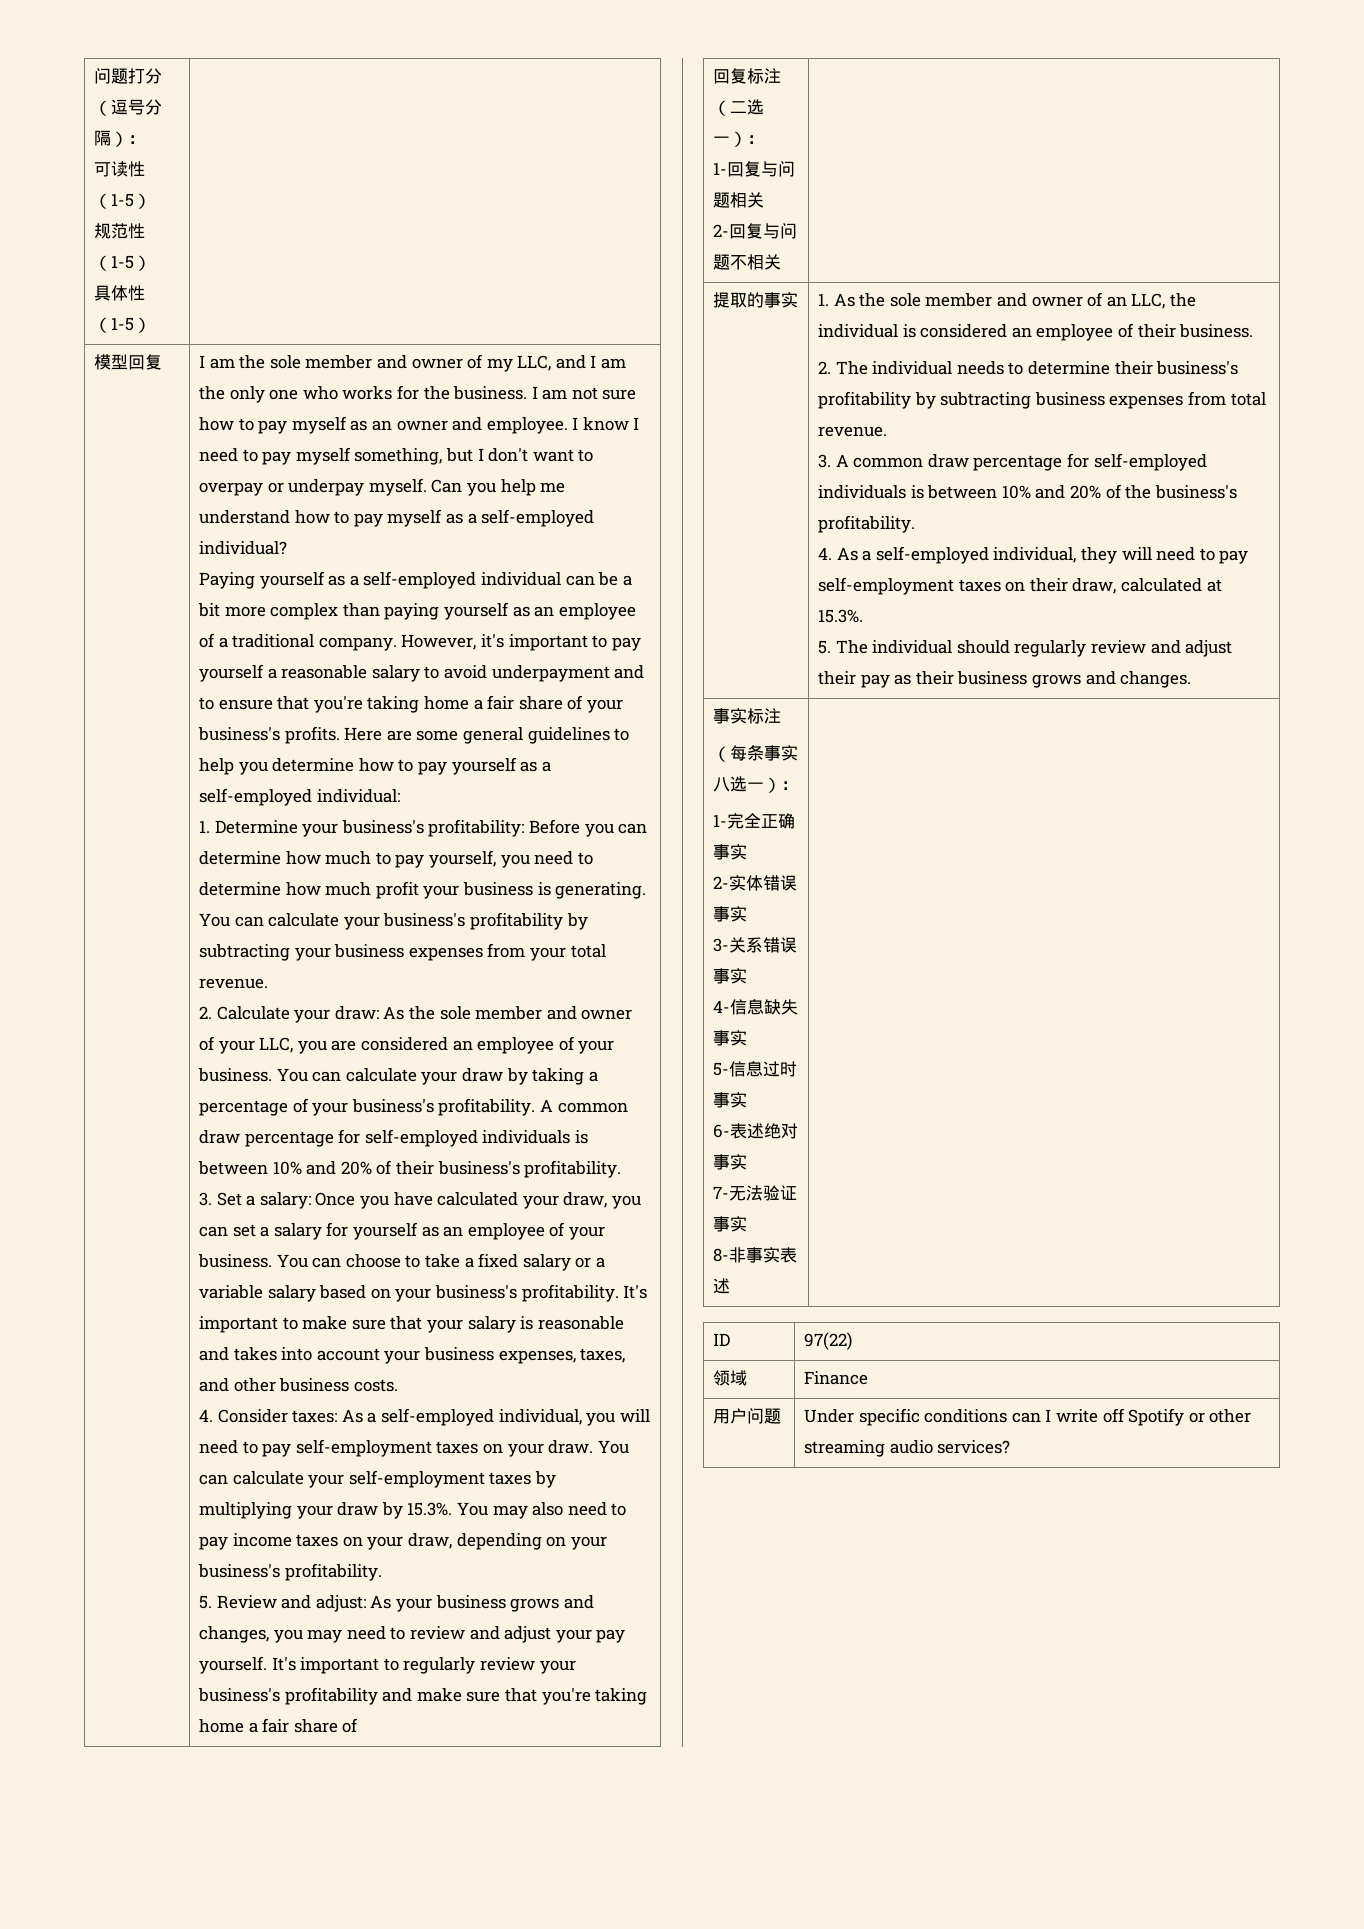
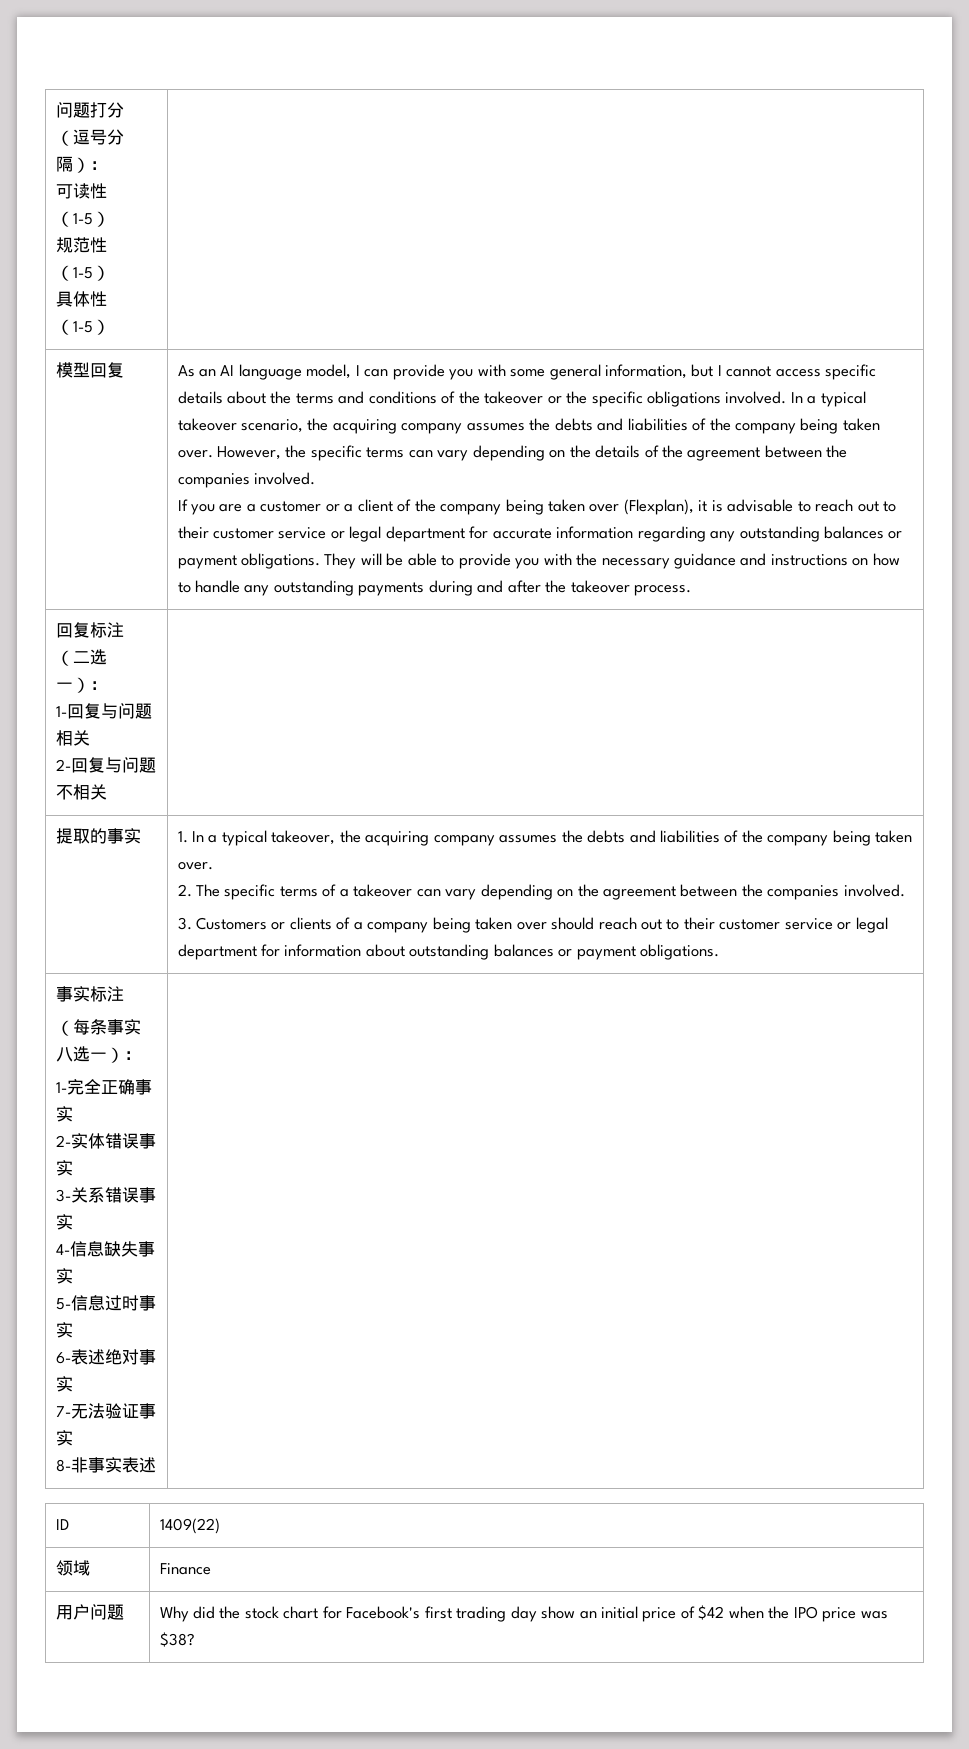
[198,354,627,372] [198,385,637,403] [198,416,640,434] [198,447,594,465] [198,478,566,496] [198,509,595,527] [198,541,287,555] [198,571,632,589] [197,602,636,620] [198,633,641,651] [198,664,645,682] [198,695,623,713] [197,726,630,744] [198,757,551,775] [198,788,400,806] [198,819,648,837] [198,850,593,868] [198,881,647,899] [198,912,588,930] [198,943,606,961] [198,978,268,989] [198,1006,633,1023] [198,1036,615,1054] [197,1068,598,1085] [198,1098,628,1116] [198,1129,588,1147] [197,1160,622,1178] [198,1192,641,1209] [198,1222,605,1240] [197,1253,605,1271] [198,1284,648,1302] [198,1316,624,1333] [198,1347,626,1364] [198,1378,398,1392] [198,1408,650,1426] [198,1439,629,1457] [198,1470,556,1488] [198,1502,627,1519] [198,1533,607,1550] [197,1563,382,1581] [198,1595,594,1612] [198,1626,626,1643] [198,1656,576,1674] [197,1687,648,1705] [198,1718,359,1733] I am the sole member and owner of my LLC, and I am the only one who works for the business. I am not sure how to pay myself as an owner and employee. I know I need to pay myself something, but I don't want to overpay or underpay myself. Can you help me understand how to pay myself as a self-employed individual? // Paying yourself as a self-employed individual can be a bit more complex than paying yourself as an employee of a traditional company. However, it's important to pay yourself a reasonable salary to avoid underpayment and to ensure that you're taking home a fair share of your business's profits. Here are some general guidelines to help you determine how to pay yourself as a self-employed individual: // 1. Determine your business's profitability: Before you can determine how much to pay yourself, you need to determine how much profit your business is generating. You can calculate your business's profitability by subtracting your business expenses from your total revenue. // 2. Calculate your draw: As the sole member and owner of your LLC, you are considered an employee of your business. You can calculate your draw by taking a percentage of your business's profitability. A common draw percentage for self-employed individuals is between 10% and 20% of their business's profitability. // 3. Set a salary: Once you have calculated your draw, you can set a salary for yourself as an employee of your business. You can choose to take a fixed salary or a variable salary based on your business's profitability. It's important to make sure that your salary is reasonable and takes into account your business expenses, taxes, and other business costs. // 4. Consider taxes: As a self-employed individual, you will need to pay self-employment taxes on your draw. You can calculate your self-employment taxes by multiplying your draw by 15.3%. You may also need to pay income taxes on your draw, depending on your business's profitability. // 5. Review and adjust: As your business grows and changes, you may need to review and adjust your pay yourself. It's important to regularly review your business's profitability and make sure that you're taking home a fair share of -> [177,364,877,380] [177,391,866,407] [177,418,880,434] [177,445,848,461] [177,472,316,488] [177,499,897,515] [177,526,903,542] [177,553,900,569] [177,580,692,596] As an AI language model, I can provide you with some general information, but I cannot access specific details about the terms and conditions of the takeover or the specific obligations involved. In a typical takeover scenario, the acquiring company assumes the debts and liabilities of the company being taken over. However, the specific terms can vary depending on the details of the agreement between the companies involved. // If you are a customer or a client of the company being taken over (Flexplan), it is advisable to reach out to their customer service or legal department for accurate information regarding any outstanding balances or payment obligations. They will be able to provide you with the necessary guidance and instructions on how to handle any outstanding payments during and after the takeover process.
[833,292,1196,309] [817,323,1254,341] [817,361,1239,375] [817,391,1266,409] [817,426,887,437] [817,453,1207,471] [817,484,1237,499] [817,515,915,533] [817,546,1249,564] [817,577,1222,595] [817,609,863,623] [817,640,1233,657] [817,671,1192,688] As the sole member and owner of an LLC, the individual is considered an employee of their business. // 2. The individual needs to determine their business's profitability by subtracting business expenses from total revenue. // 3. A common draw percentage for self-employed individuals is between 10% and 20% of the business's profitability. // 4. As a self-employed individual, they will need to pay self-employment taxes on their draw, calculated at 15.3%. // 5. The individual should regularly review and adjust their pay as their business grows and changes. -> [192,830,913,846] [177,862,213,870] [177,884,905,900] [177,917,888,933] [177,944,720,960] In a typical takeover, the acquiring company assumes the debts and liabilities of the company being taken over. // 2. The specific terms of a takeover can vary depending on the agreement between the companies involved. // 3. Customers or clients of a company being taken over should reach out to their customer service or legal department for information about outstanding balances or payment obligations.
[803,1332,852,1350] 97(22) -> [159,1518,220,1534] 1409(22)
[803,1408,1252,1426] [803,1440,1011,1457] Under specific conditions can I write off Spotify or other streaming audio services? -> [159,1605,888,1622] [159,1632,195,1647] Why did the stock chart for Facebook's first trading day show an initial price of $42 when the IPO price was $38?

